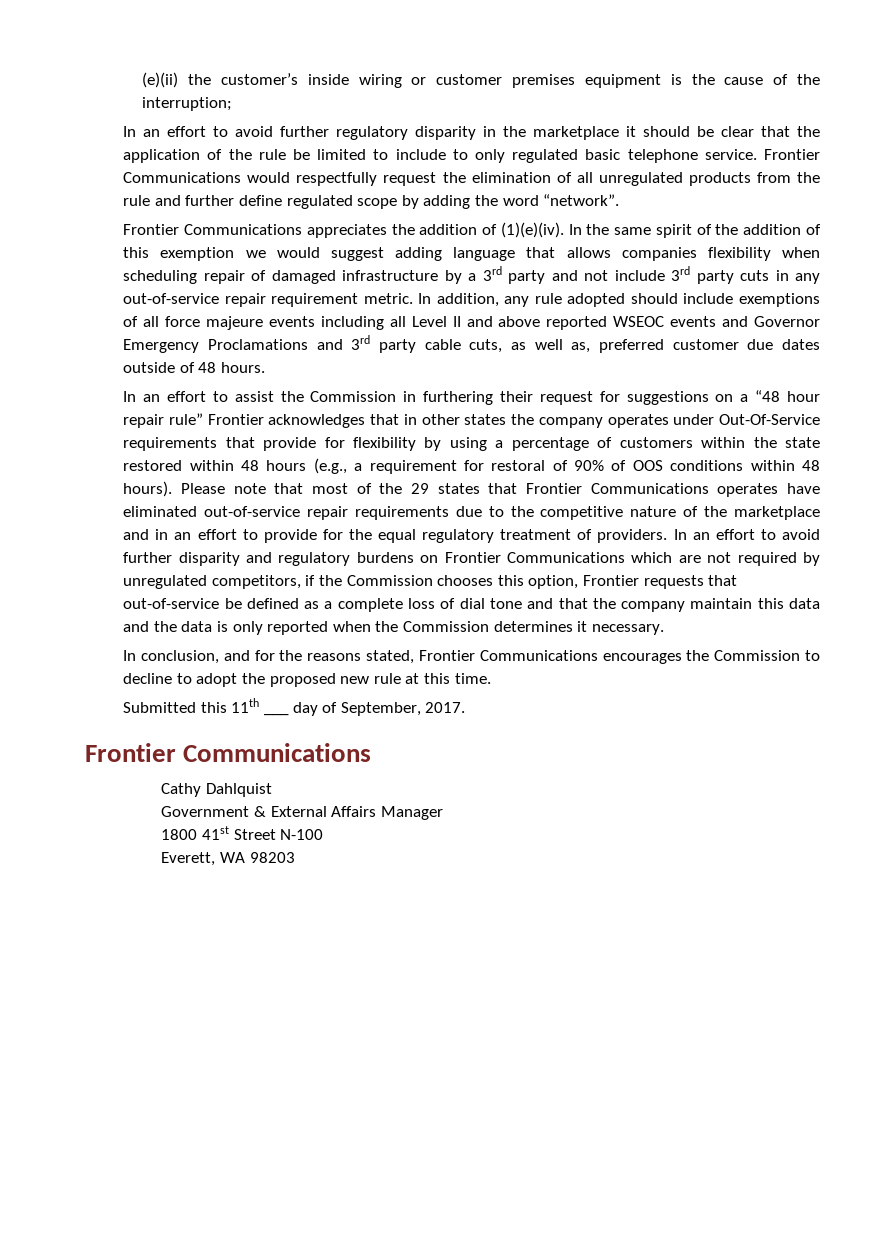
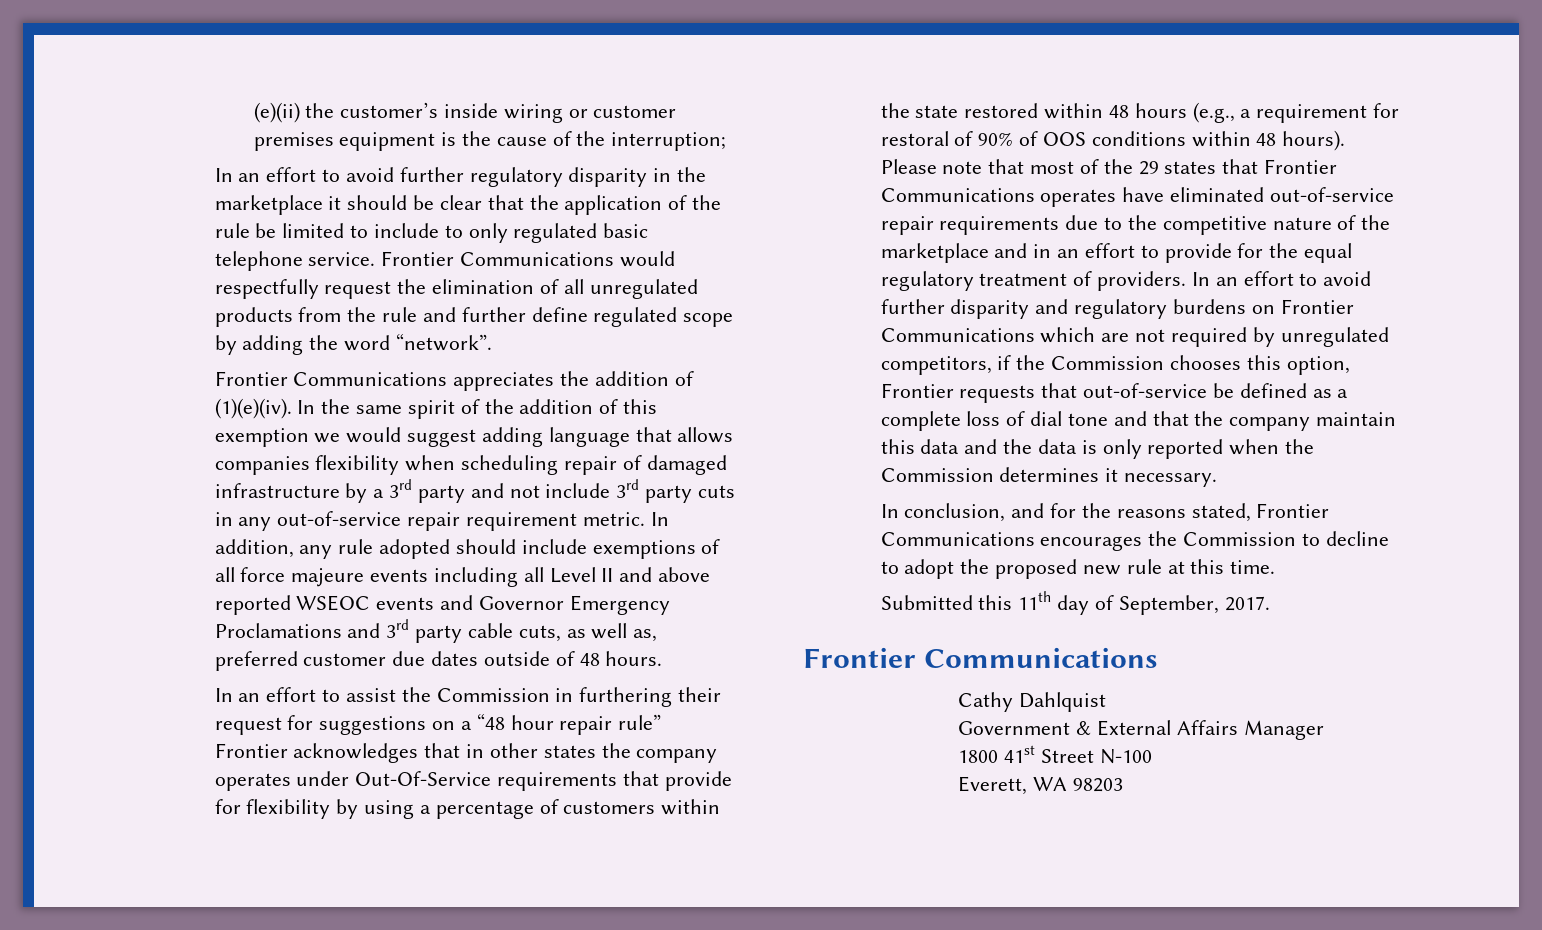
[264,713,290,716] ___ -> (1052, 600) none

